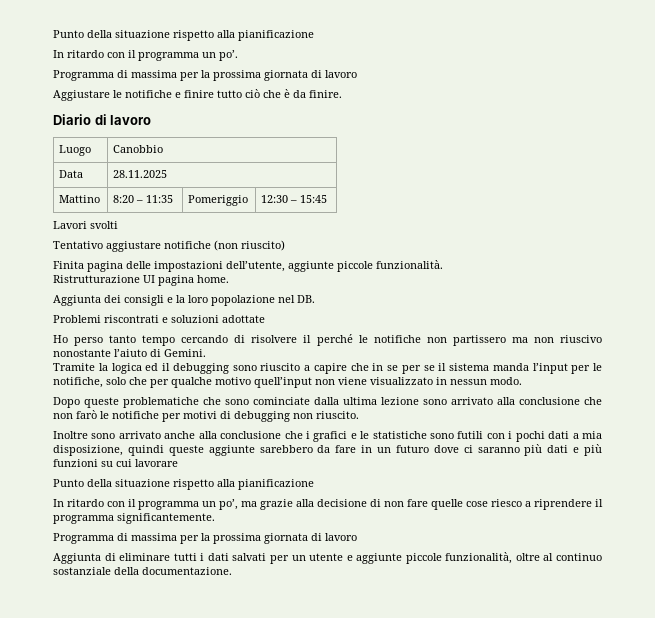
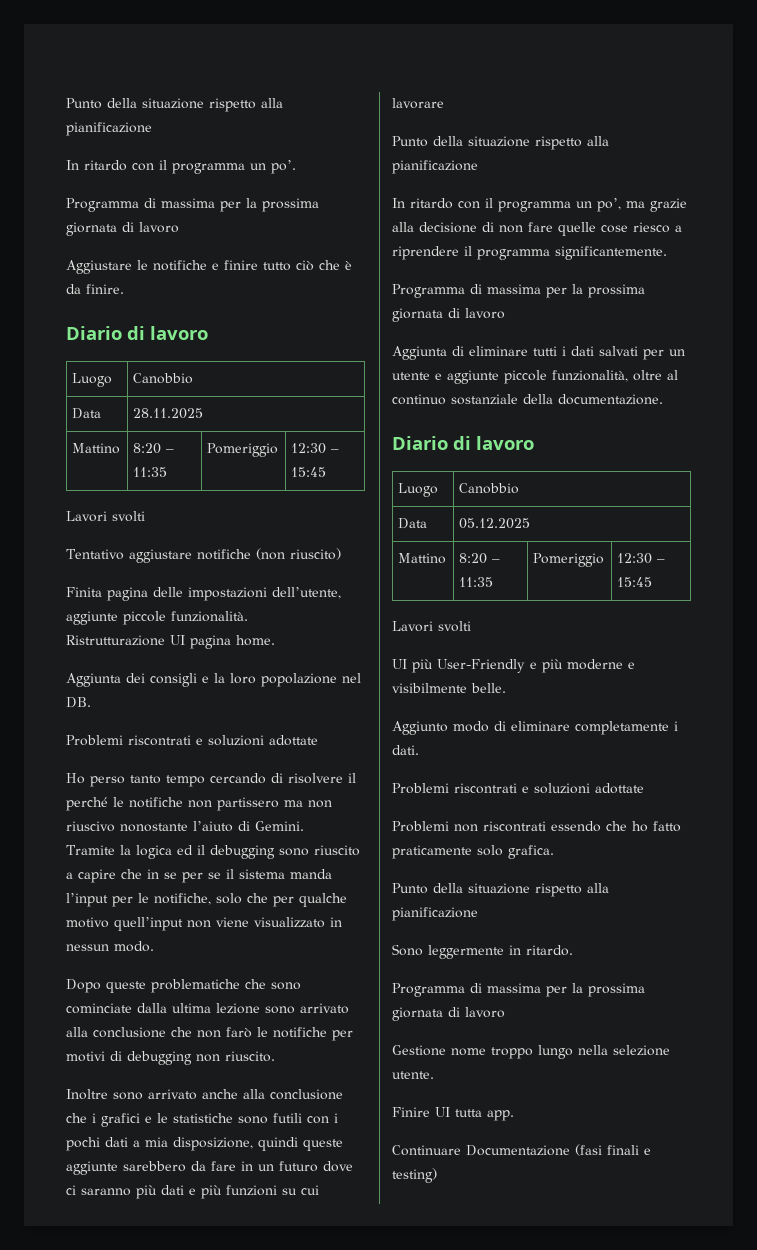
(232, 571) none -> [392,436,534,450] [398,483,439,497] [459,483,520,494] [398,518,428,529] [459,518,531,529] [398,553,447,564] [459,553,501,564] [459,577,494,587] [533,553,605,567] [617,553,666,564] [617,577,653,587] [392,621,471,632] [392,659,635,673] [392,683,506,693] [392,721,678,735] [392,745,419,755] [392,783,644,794] [392,821,681,832] [392,845,554,859] [392,883,609,897] [392,907,478,921] [392,944,573,959] [392,983,645,997] [392,1007,505,1021] [392,1045,670,1059] [392,1071,434,1079] [392,1107,514,1121] [392,1144,651,1156] [392,1168,437,1183] // Diario di lavoro // Luogo | Canobbio // Data | 05.12.2025 // Mattino | 8:20 – 11:35 | Pomeriggio | 12:30 – 15:45 // Lavori svolti // UI più User-Friendly e più moderne e visibilmente belle. // Aggiunto modo di eliminare completamente i dati. // Problemi riscontrati e soluzioni adottate // Problemi non riscontrati essendo che ho fatto praticamente solo grafica. // Punto della situazione rispetto alla pianificazione // Sono leggermente in ritardo. // Programma di massima per la prossima giornata di lavoro // Gestione nome troppo lungo nella selezione utente. // Finire UI tutta app. // Continuare Documentazione (fasi finali e testing)

